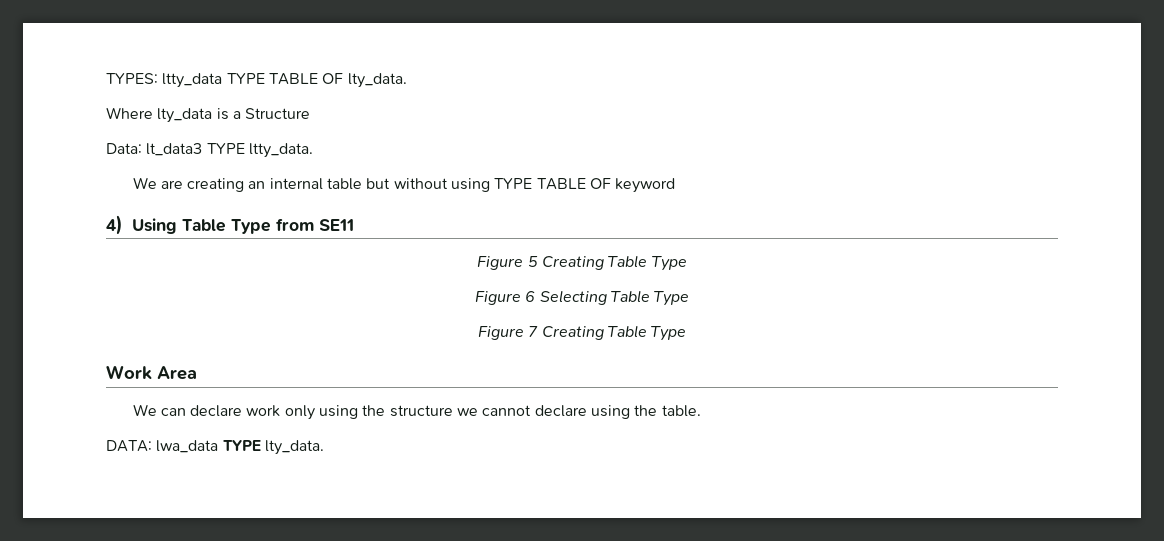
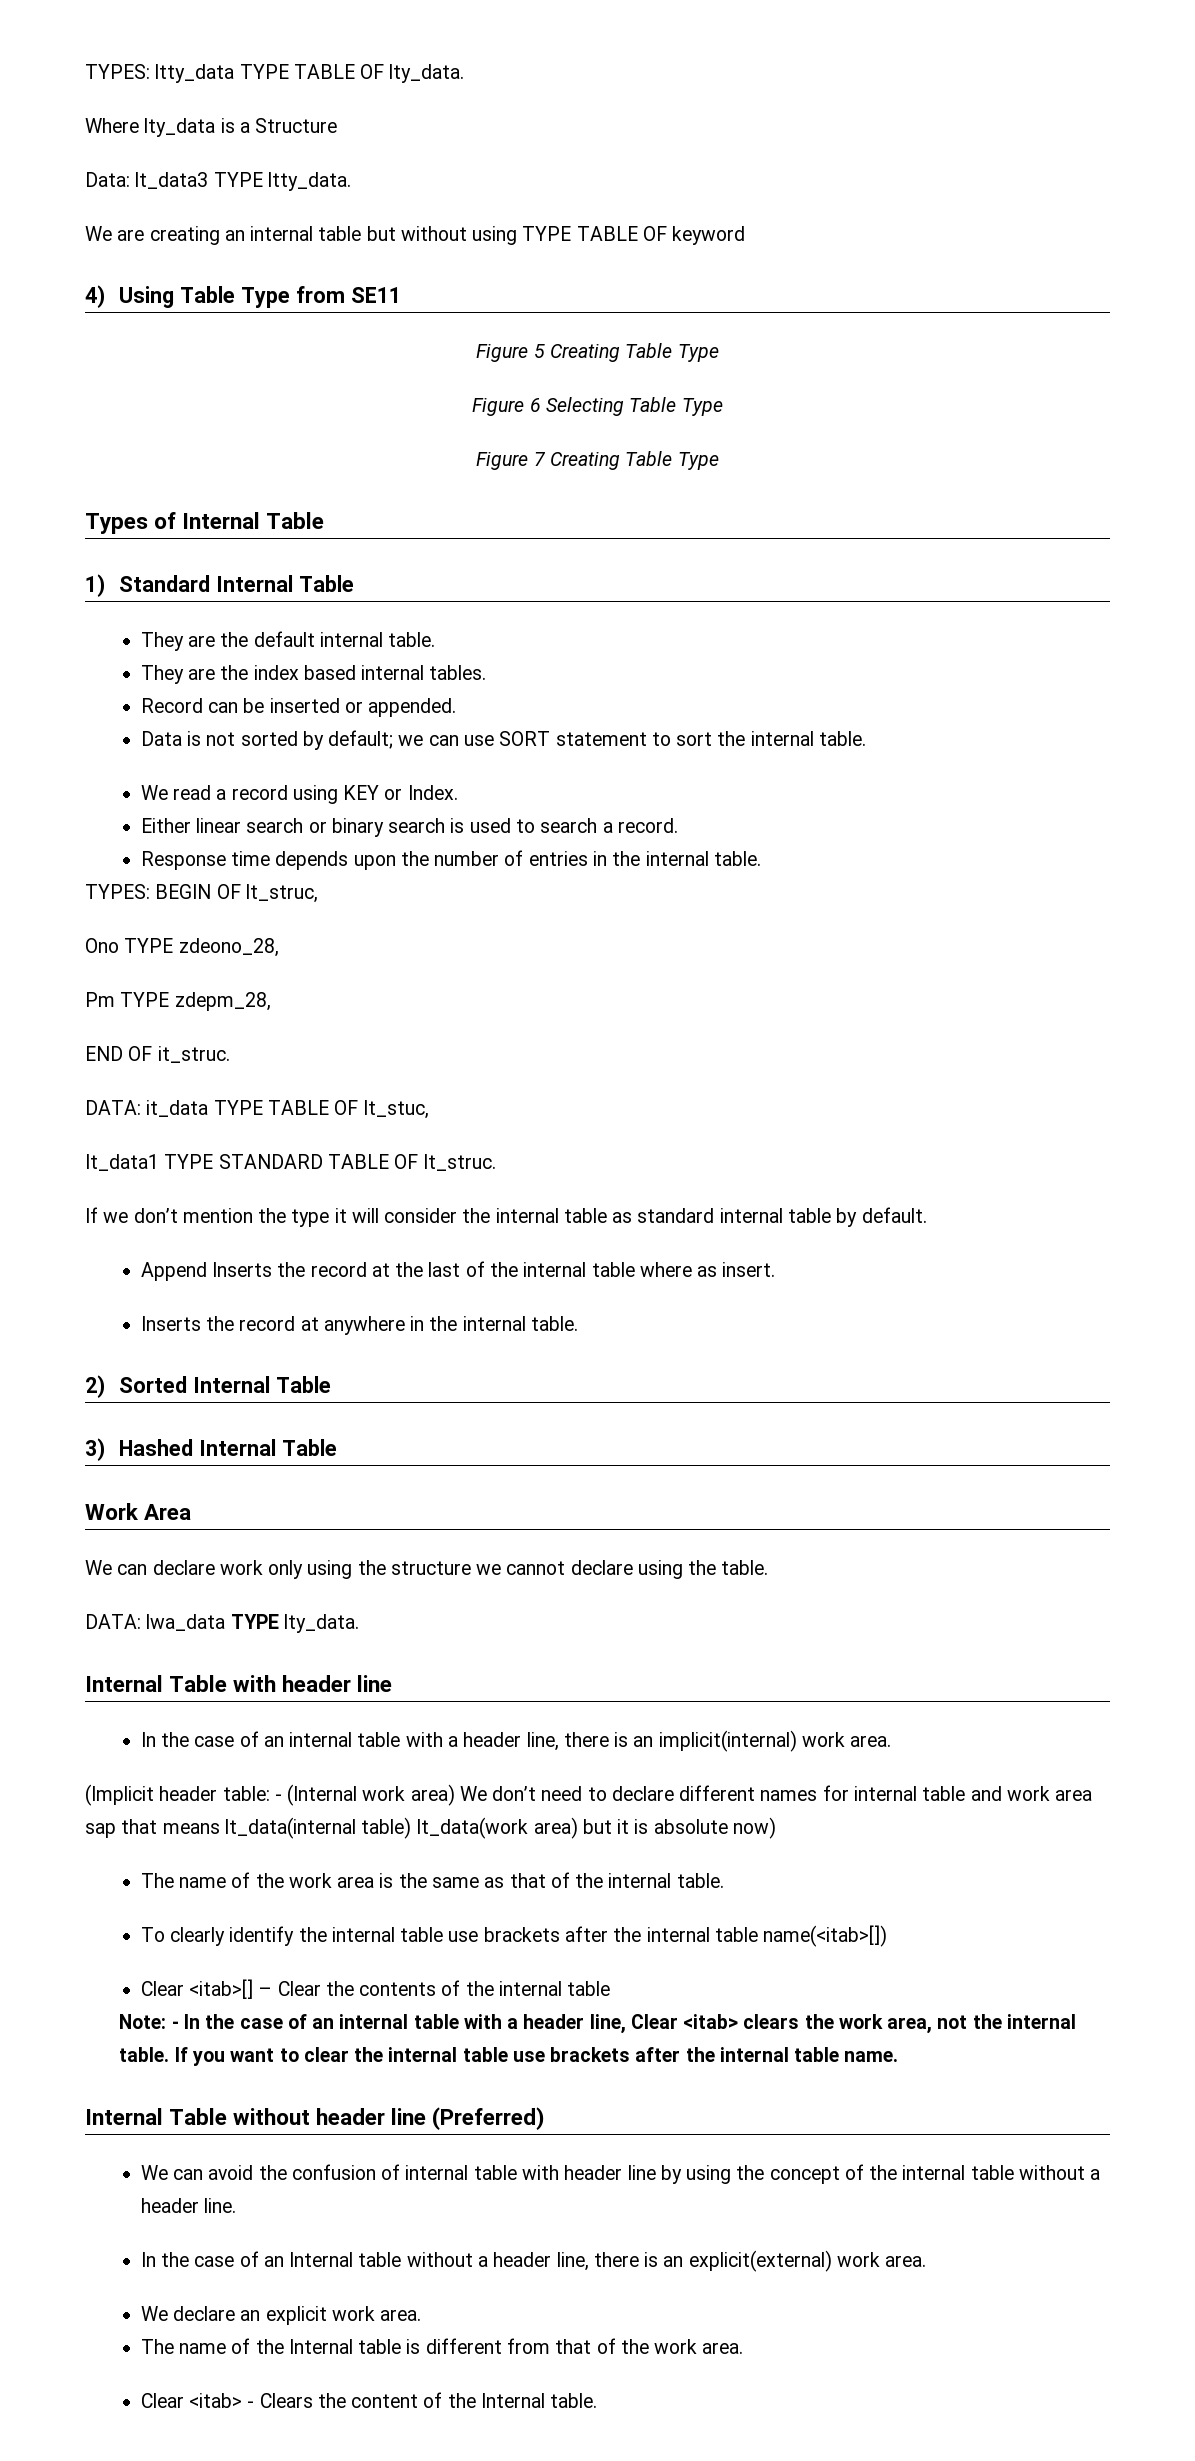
(687, 333) none -> [85,512,325,534] [85,574,355,597] [140,631,436,651] [140,665,487,684] [140,698,457,717] [140,730,866,750] [140,785,458,804] [140,818,678,837] [140,850,761,870] [85,884,318,903] [85,938,279,957] [85,992,271,1011] [85,1046,230,1063] [85,1100,430,1119] [85,1154,497,1171] [85,1207,927,1227] [140,1261,776,1281] [140,1316,579,1335] [85,1375,332,1398] [85,1438,338,1461] // Types of Internal Table // 1) Standard Internal Table // They are the default internal table. // They are the index based internal tables. // Record can be inserted or appended. // Data is not sorted by default; we can use SORT statement to sort the internal table. // We read a record using KEY or Index. // Either linear search or binary search is used to search a record. // Response time depends upon the number of entries in the internal table. // TYPES: BEGIN OF lt_struc, // Ono TYPE zdeono_28, // Pm TYPE zdepm_28, // END OF it_struc. // DATA: it_data TYPE TABLE OF It_stuc, // It_data1 TYPE STANDARD TABLE OF It_struc. // If we don’t mention the type it will consider the internal table as standard internal table by default. // Append Inserts the record at the last of the internal table where as insert. // Inserts the record at anywhere in the internal table. // 2) Sorted Internal Table // 3) Hashed Internal Table
(324, 447) none -> [85,1675,393,1692] [140,1730,892,1752] [85,1784,1093,1806] [85,1817,776,1839] [140,1872,724,1888] [140,1925,888,1947] [140,1979,611,1999] [119,2014,1077,2034] [119,2047,899,2066] [85,2107,545,2130] [140,2164,1101,2184] [140,2198,237,2213] [140,2250,927,2272] [140,2306,422,2325] [140,2338,744,2354] [140,2392,598,2408] // Internal Table with header line // In the case of an internal table with a header line, there is an implicit(internal) work area. // (Implicit header table: - (Internal work area) We don’t need to declare different names for internal table and work area sap that means lt_data(internal table) It_data(work area) but it is absolute now) // The name of the work area is the same as that of the internal table. // To clearly identify the internal table use brackets after the internal table name(<itab>[]) // Clear <itab>[] – Clear the contents of the internal table // Note: - In the case of an internal table with a header line, Clear <itab> clears the work area, not the internal table. If you want to clear the internal table use brackets after the internal table name. // Internal Table without header line (Preferred) // We can avoid the confusion of internal table with header line by using the concept of the internal table without a header line. // In the case of an Internal table without a header line, there is an explicit(external) work area. // We declare an explicit work area. // The name of the Internal table is different from that of the work area. // Clear <itab> - Clears the content of the Internal table.

